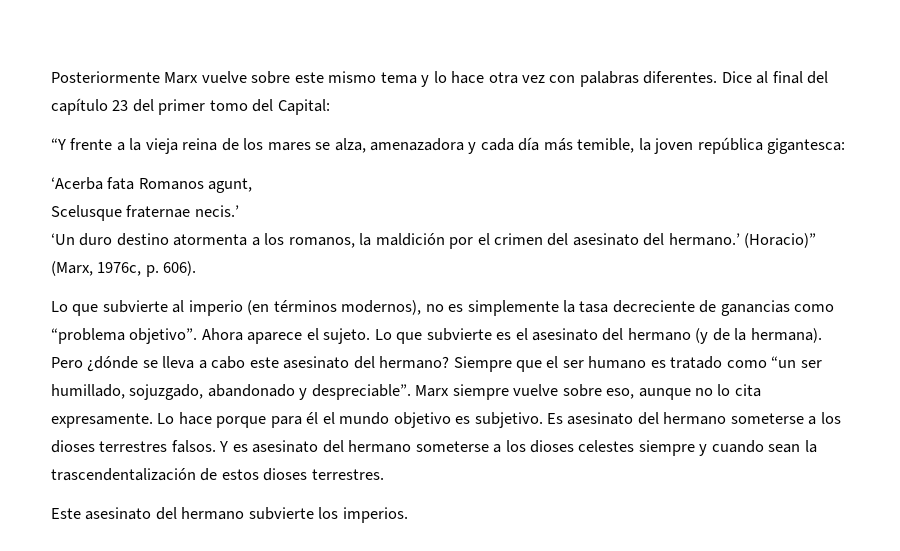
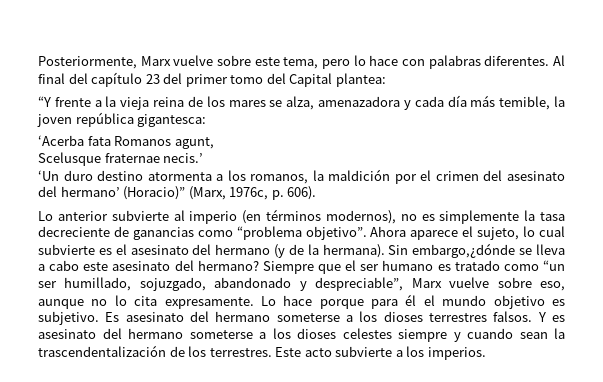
[51,71,160,83] Posteriormente -> [38,56,137,69] Posteriormente,
[328,71,546,87] mismo tema y lo hace otra vez -> [283,55,399,69] tema, pero lo hace
[721,71,769,84] Dice al -> [553,55,566,66] Al
[277,99,330,115] Capital: -> [289,73,386,87] Capital plantea:
[668,233,740,246] hermano.’ -> [60,186,120,197] hermano’
[72,304,99,316] que -> [57,211,108,221] anterior
[323,328,423,344] sujeto. Lo que -> [477,226,566,240] sujeto, lo cual
[51,356,139,372] Pero ¿dónde -> [388,243,516,258] Sin embargo,¿dónde
[311,384,509,400] despreciable”. Marx siempre -> [315,277,442,291] despreciable”, Marx
[221,468,308,481] estos dioses -> [188,346,207,357] los
[51,507,314,520] // Este asesinato del hermano subvierte -> [275,346,403,357] Este acto subvierte a

